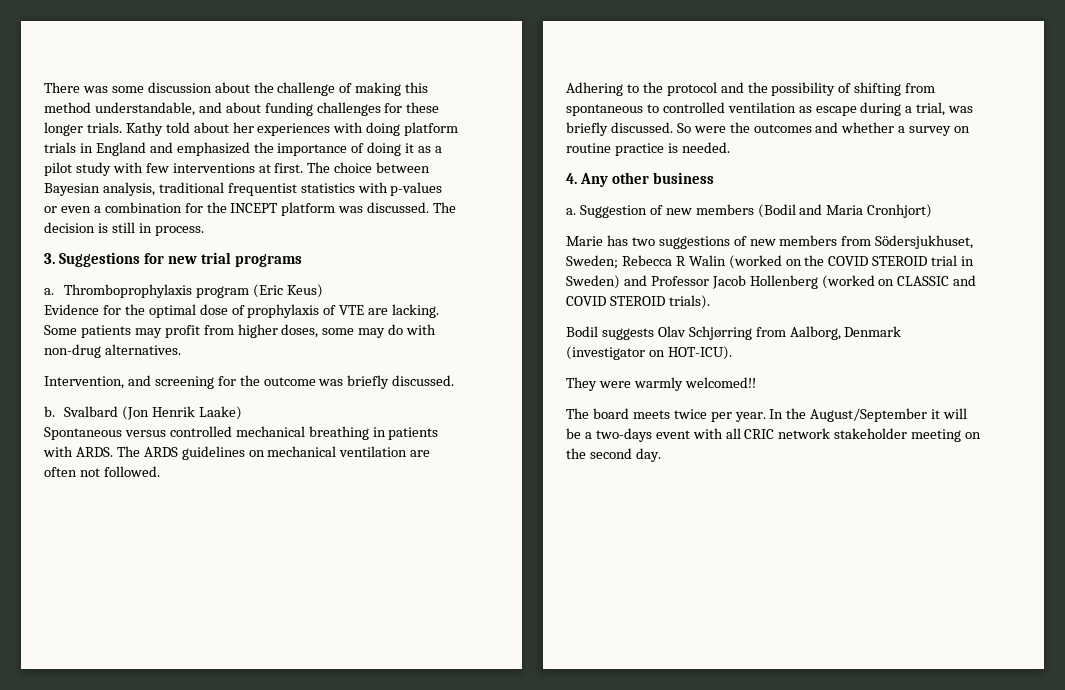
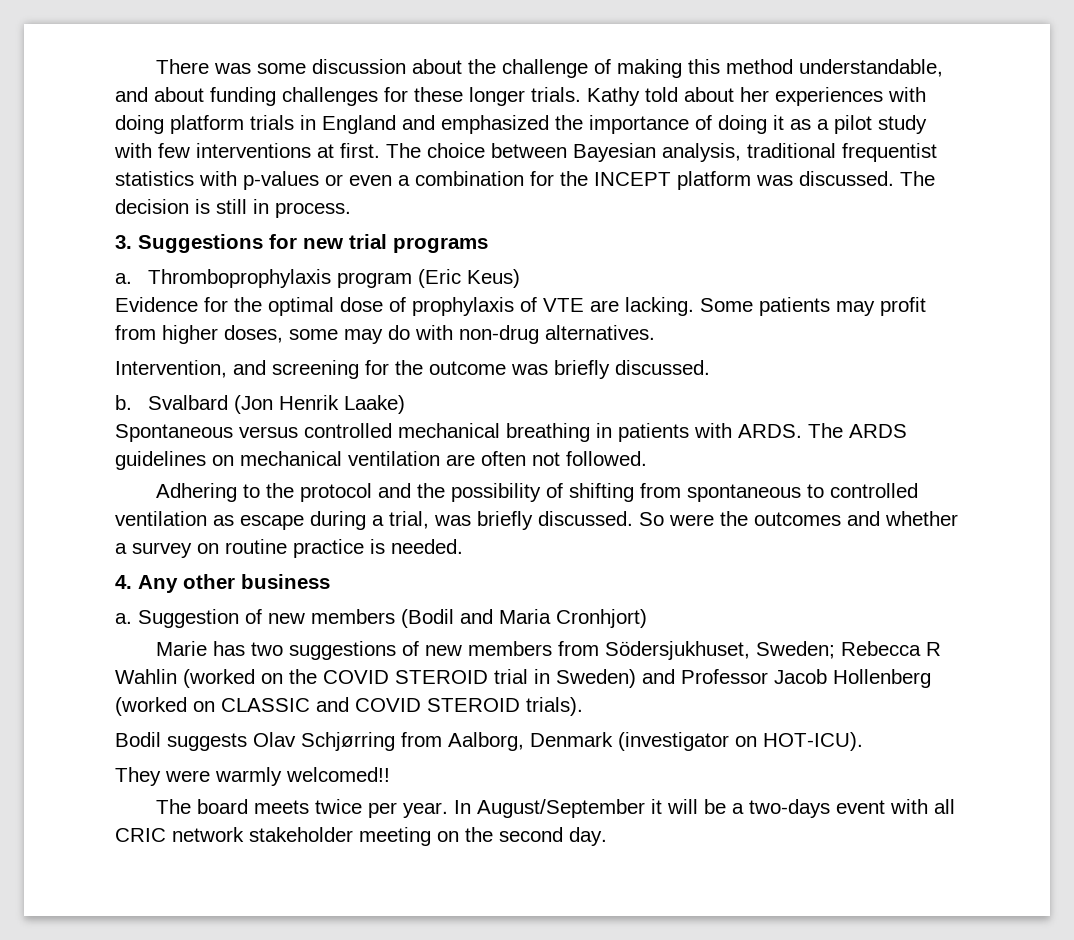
[688,255,726,266] Walin -> [115,669,177,684] Wahlin
[786,408,807,419] the -> (471, 807) none

